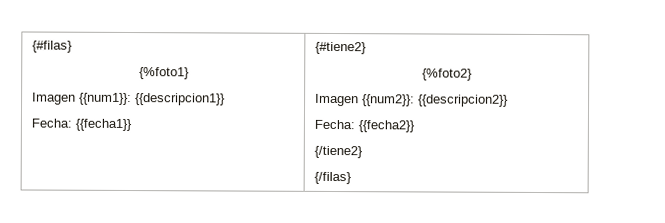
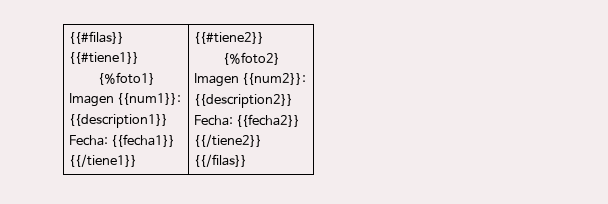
[32,40,74,53] {#filas} -> [68,31,124,44] [68,52,139,64] {{#filas}} // {{#tiene1}}
[135,93,227,106] {{descripcion1}} -> [68,114,168,128] // {{description1}}
[315,41,368,55] | {#tiene2} -> [68,154,137,167] [193,32,264,44] // {{/tiene1}} | {{#tiene2}}
[418,94,510,107] {{descripcion2}} -> [193,94,293,108] // {{description2}}
[314,145,364,159] [314,171,353,185] {/tiene2} // {/filas} -> [193,134,262,147] [193,154,247,167] {{/tiene2}} // {{/filas}}

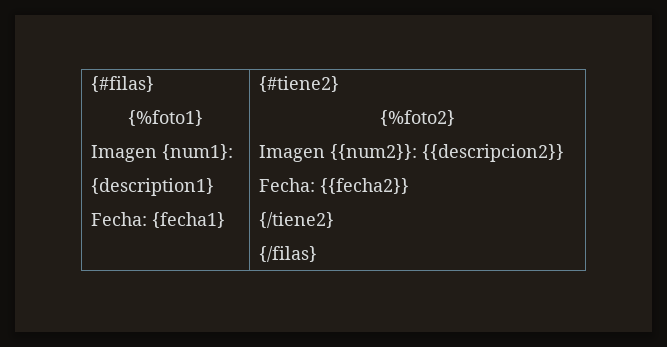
[68,31,124,44] [68,52,139,64] {{#filas}} // {{#tiene1}} -> [91,76,155,92] {#filas}
[116,93,181,105] [68,114,168,128] [68,134,175,147] [68,154,137,167] [193,32,264,44] {{num1}}: // {{description1}} // Fecha: {{fecha1}} // {{/tiene1}} | {{#tiene2}} -> [162,144,234,160] [91,178,215,196] [91,212,226,228] [259,76,340,92] {num1}: // {description1} // Fecha: {fecha1} | {#tiene2}
[193,94,293,108] // {{description2}} -> [422,144,565,162] {{descripcion2}}
[193,134,262,147] [193,154,247,167] {{/tiene2}} // {{/filas}} -> [259,212,335,228] [259,246,318,262] {/tiene2} // {/filas}

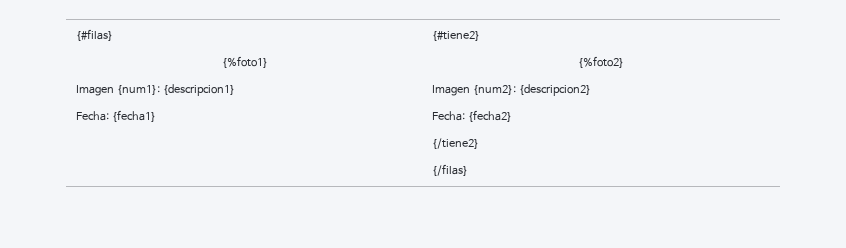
[91,178,215,196] // {description1} -> [162,84,235,96] {descripcion1}
[330,144,565,162] [259,178,410,194] {{num2}}: {{descripcion2}} // Fecha: {{fecha2}} -> [472,84,591,96] [431,110,512,122] {num2}: {descripcion2} // Fecha: {fecha2}

